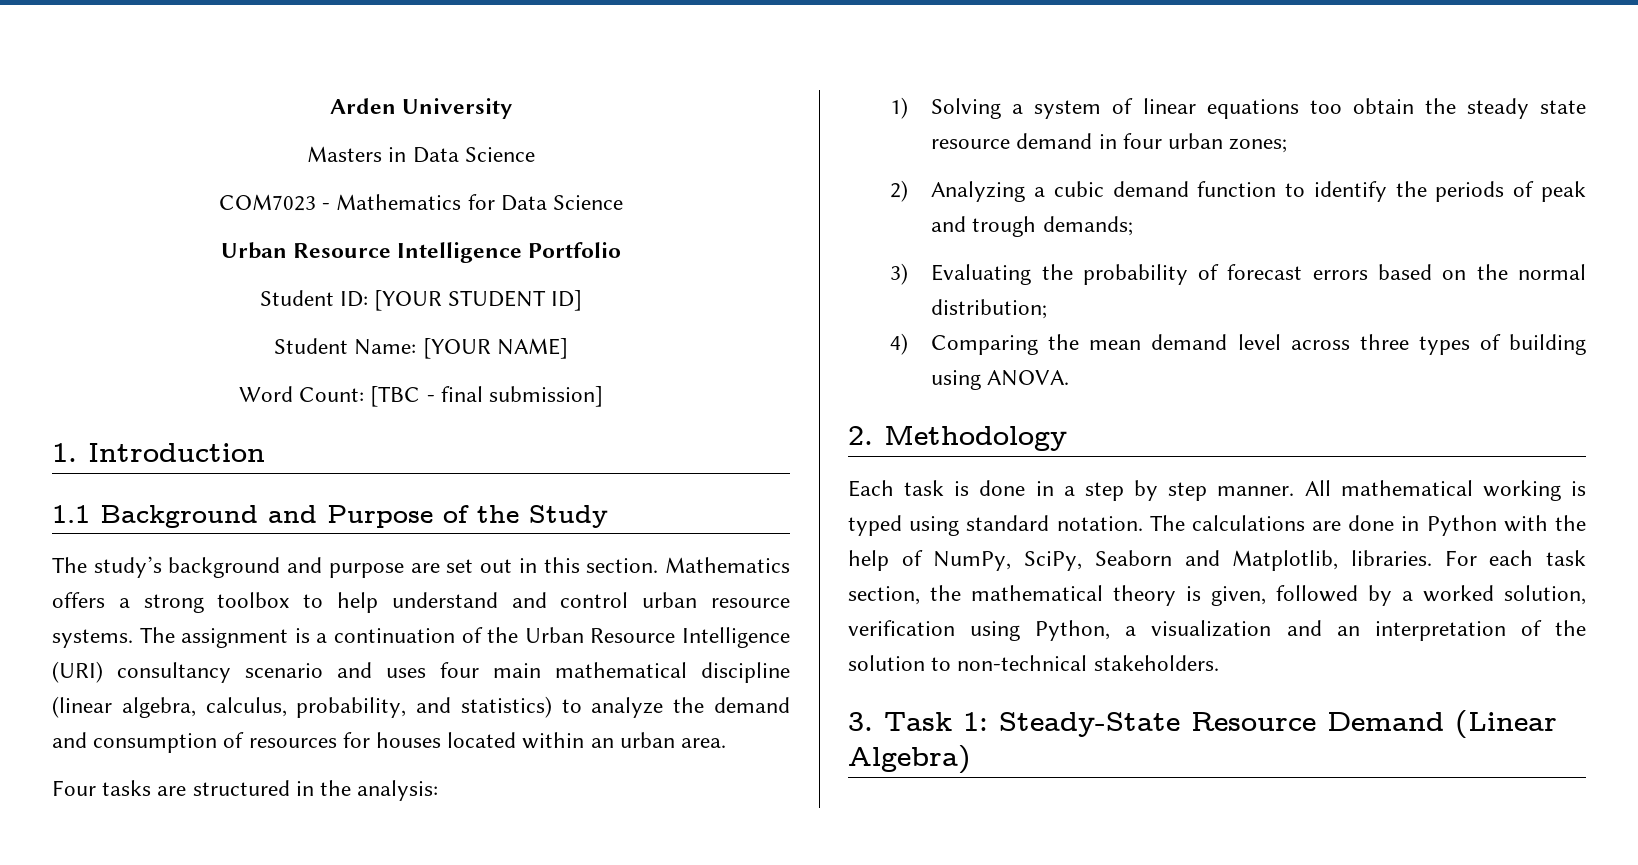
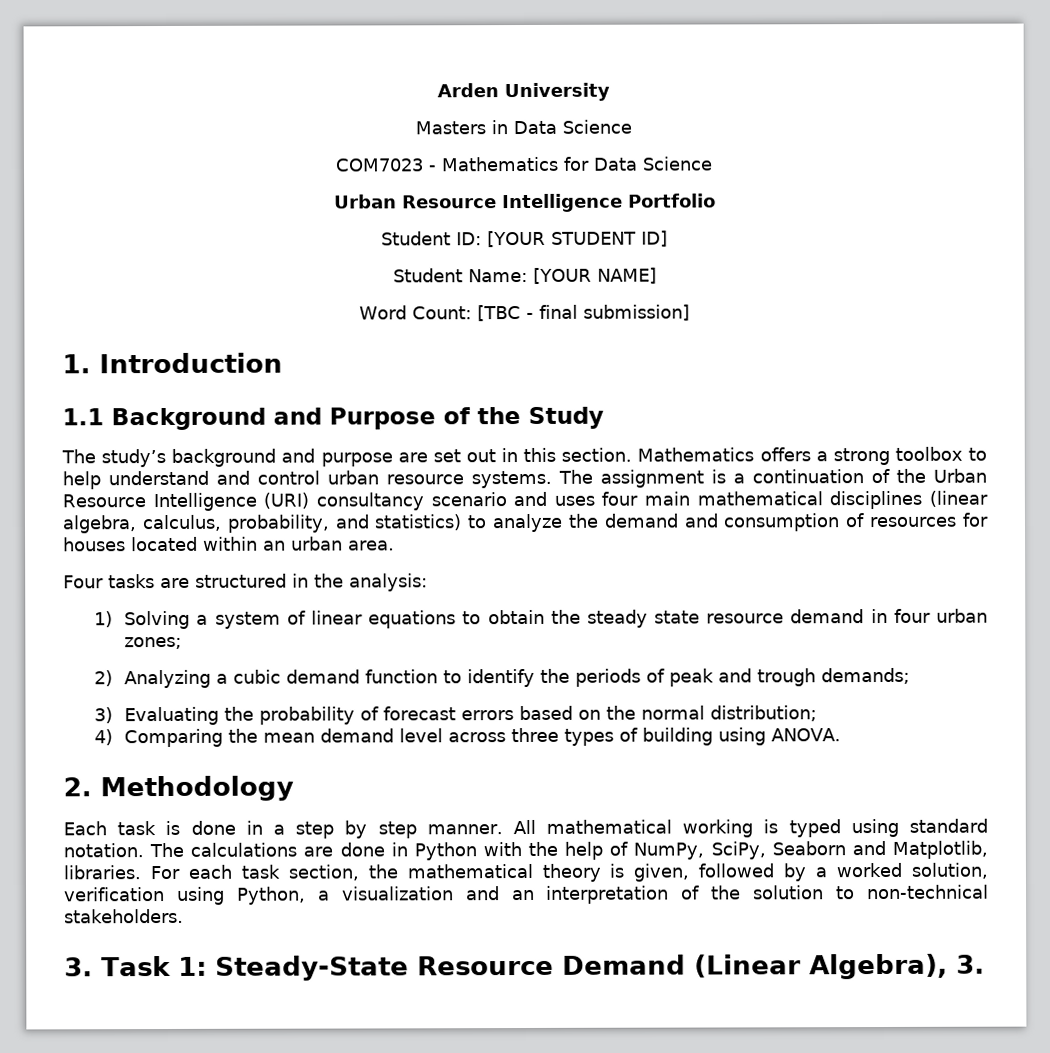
[701,662,790,683] discipline -> [829,490,923,510] disciplines
[1309,100,1342,114] too -> [462,611,482,625] to
[848,745,971,774] Algebra) -> [808,953,985,980] Algebra), 3.

